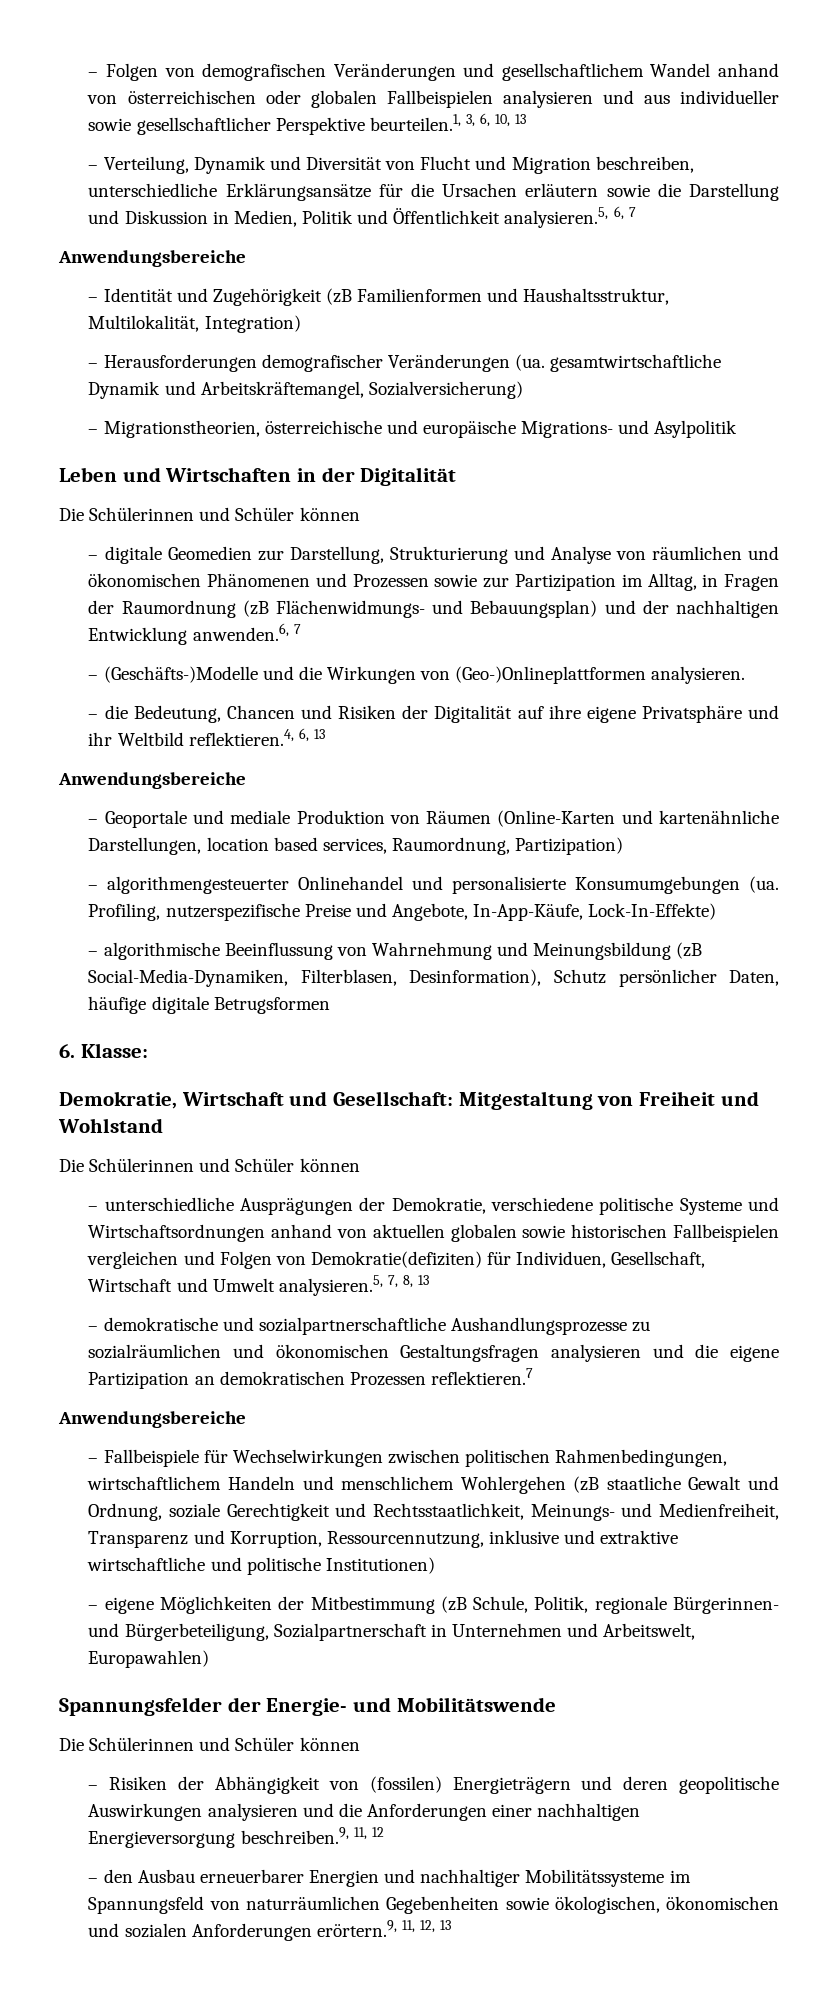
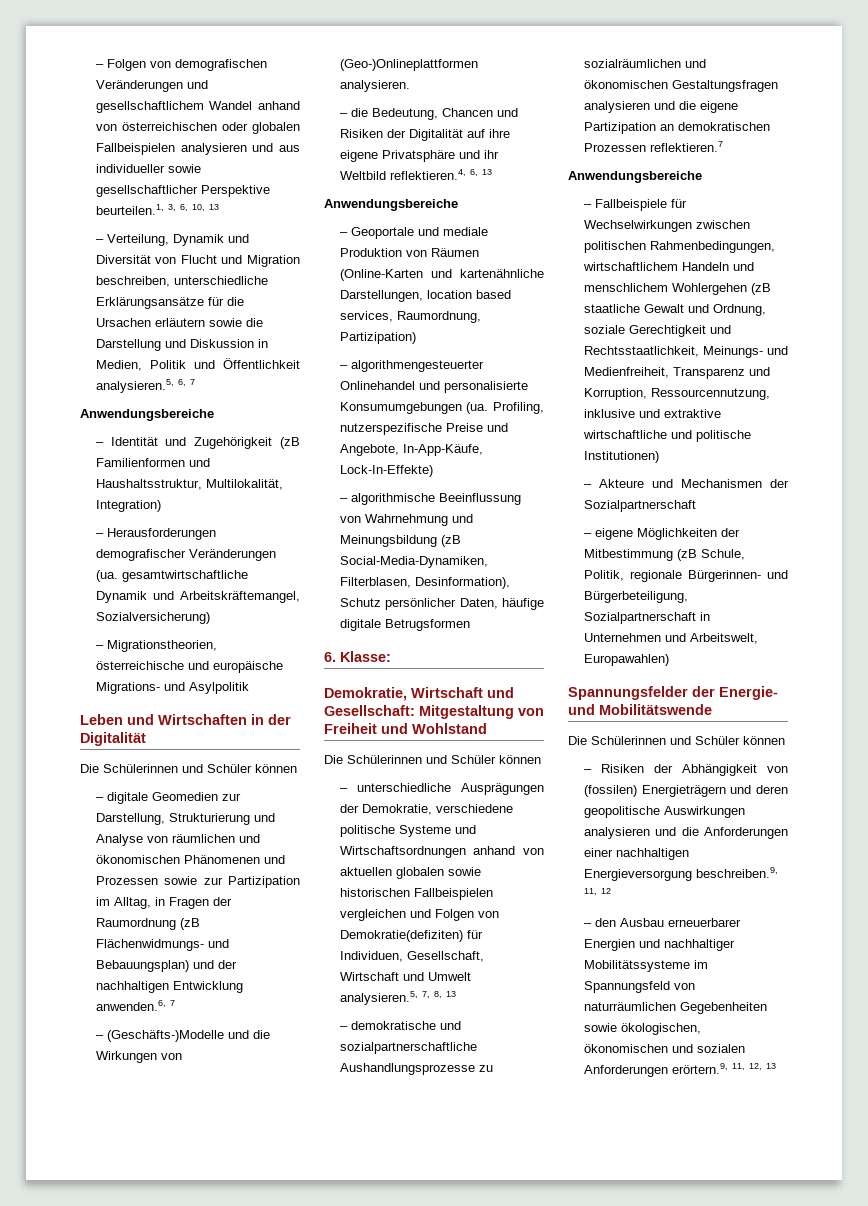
(435, 1565) none -> [583,479,789,488] [583,500,696,512] // – Akteure und Mechanismen der Sozialpartnerschaft

